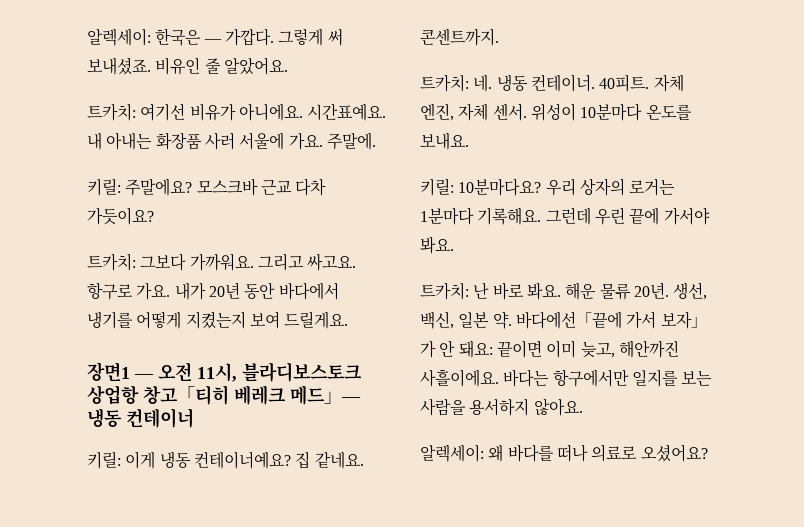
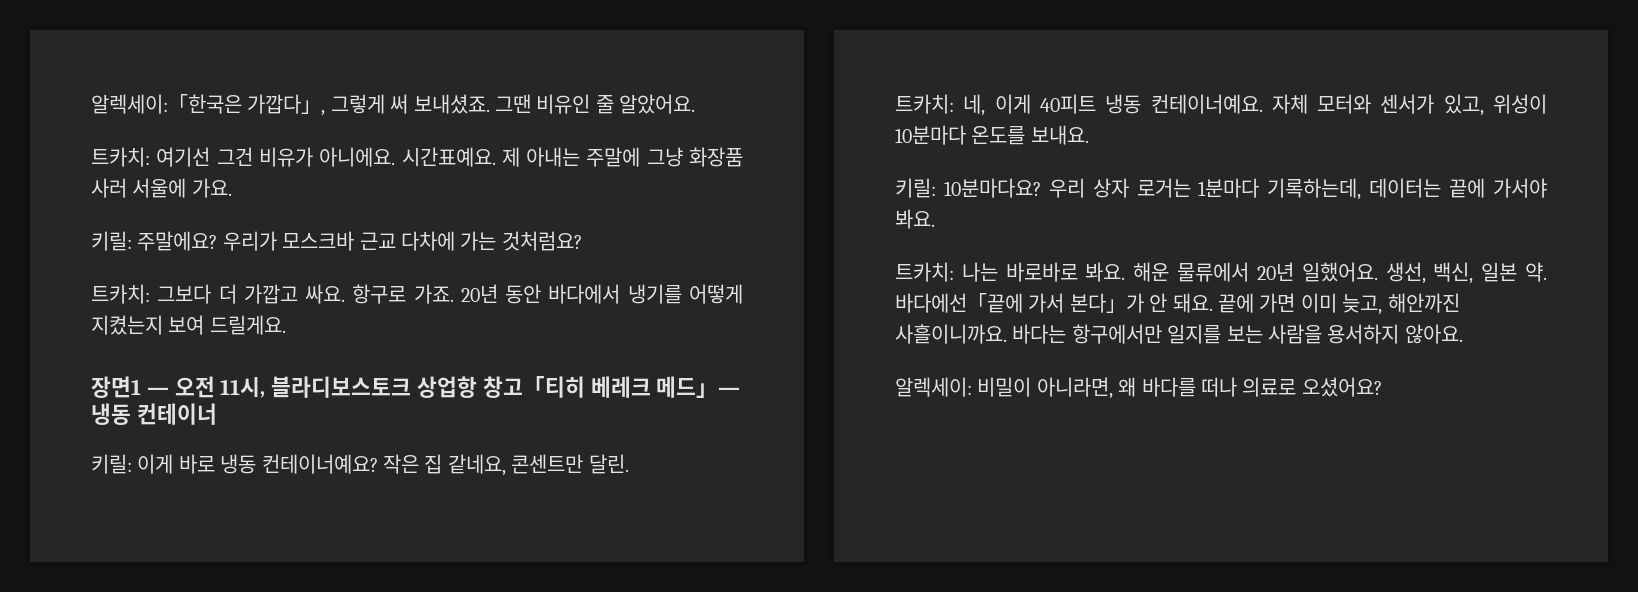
[87,28,274,46] 알렉세이: 한국은 — 가깝다. -> [91,94,326,116] 알렉세이:「한국은 가깝다」,
(151, 66) none -> [494,94,531,113] 그땐
(186, 112) none -> [216,147,253,166] 그건
[87,132,153,150] 내 아내는 -> [501,147,683,167] 제 아내는 주말에 그냥
[326,132,376,150] 주말에. -> (232, 188) none
(193, 187) none -> [222,231,277,251] 우리가
[295,178,327,196] [87,207,154,225] 다차 가듯이요? -> [401,231,582,251] 다차에 가는 것처럼요?
[189,253,357,271] [87,282,206,300] 가까워요. 그리고 싸고요. 항구로 가요. 내가 -> [218,284,454,304] 더 가깝고 싸요. 항구로 가죠.
(156, 460) none -> [178,454,215,474] 바로
[295,451,364,469] [420,28,499,46] [420,74,684,92] [420,103,527,121] 집 같네요. 콘센트까지. // 트카치: 네. 냉동 컨테이너. 40피트. 자체 엔진, 자체 센서. -> [383,454,629,476] [895,94,1484,116] 작은 집 같네요, 콘센트만 달린. // 트카치: 네, 이게 40피트 냉동 컨테이너예요. 자체 모터와 센서가 있고,
[579,178,625,196] 상자의 -> [1092,178,1129,198] 상자
[477,207,625,225] 기록해요. 그런데 우린 -> [1267,178,1442,200] 기록하는데, 데이터는
[473,282,669,300] 난 바로 봐요. 해운 물류 20년. -> [961,262,1378,282] 나는 바로바로 봐요. 해운 물류에서 20년 일했어요.
[660,311,692,329] 보자 -> [1069,293,1106,313] 본다
[458,340,542,358] 돼요: 끝이면 -> [1172,293,1296,313] 돼요. 끝에 가면
[420,369,499,387] 사흘이에요. -> [895,324,1007,344] 사흘이니까요.
(484, 453) none -> [977,377,1113,399] 비밀이 아니라면,

